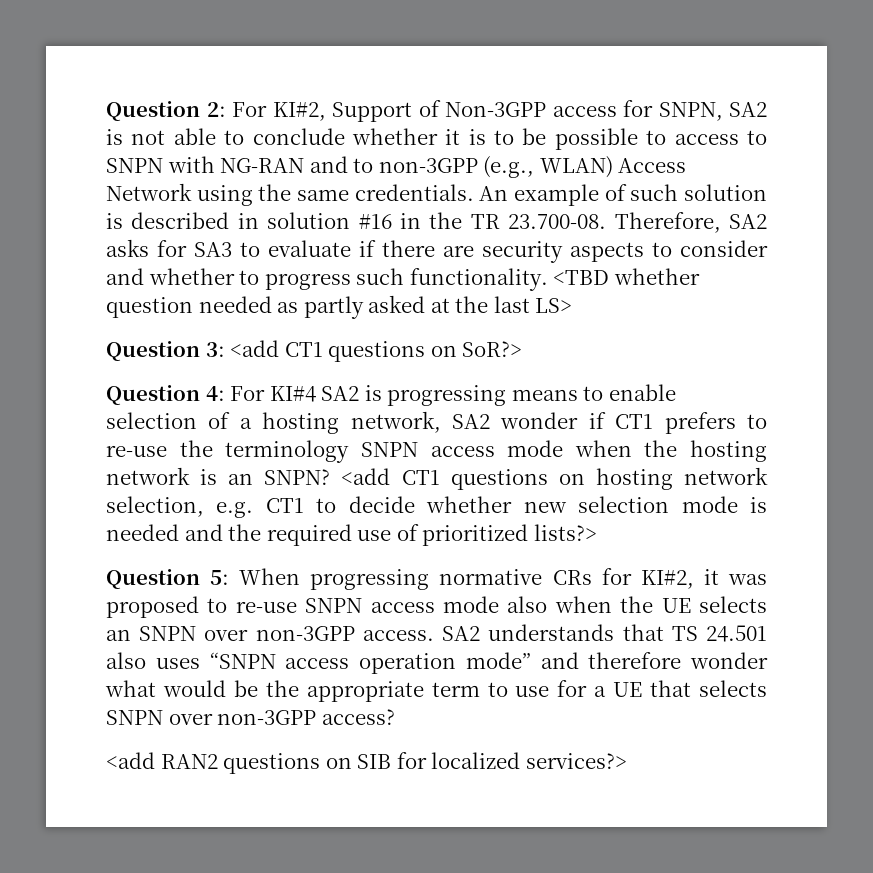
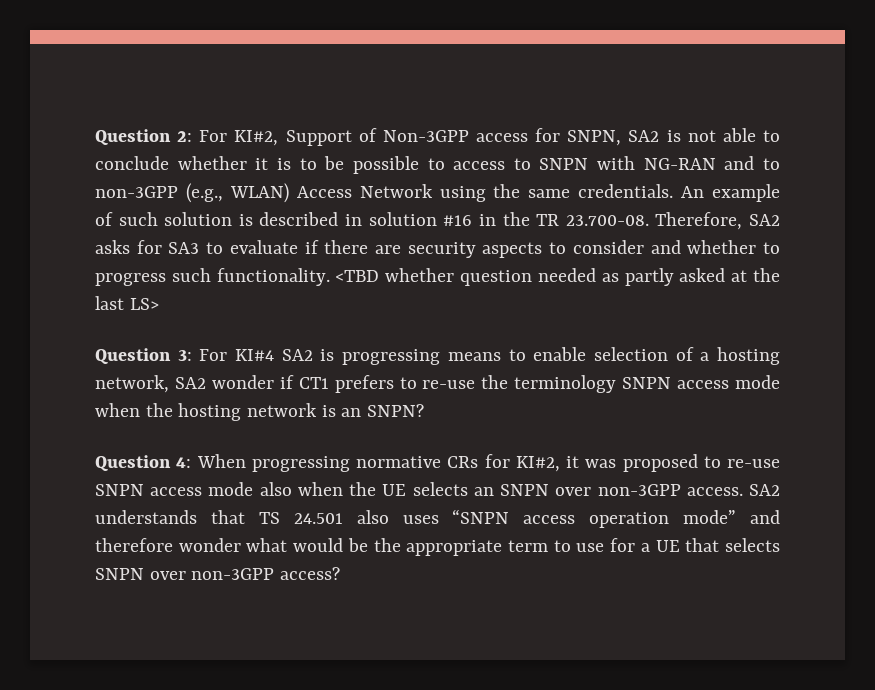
[230,340,523,362] [106,385,225,405] <add CT1 questions on SoR?> // Question 4: -> (192, 355) none
[341,467,769,490] [106,496,768,518] [106,524,597,546] [106,569,230,589] <add CT1 questions on hosting network selection, e.g. CT1 to decide whether new selection mode is needed and the required use of prioritized lists?> // Question 5: -> [95,455,192,471] // Question 4:
[106,752,627,774] // <add RAN2 questions on SIB for localized services?> -> (341, 573) none

